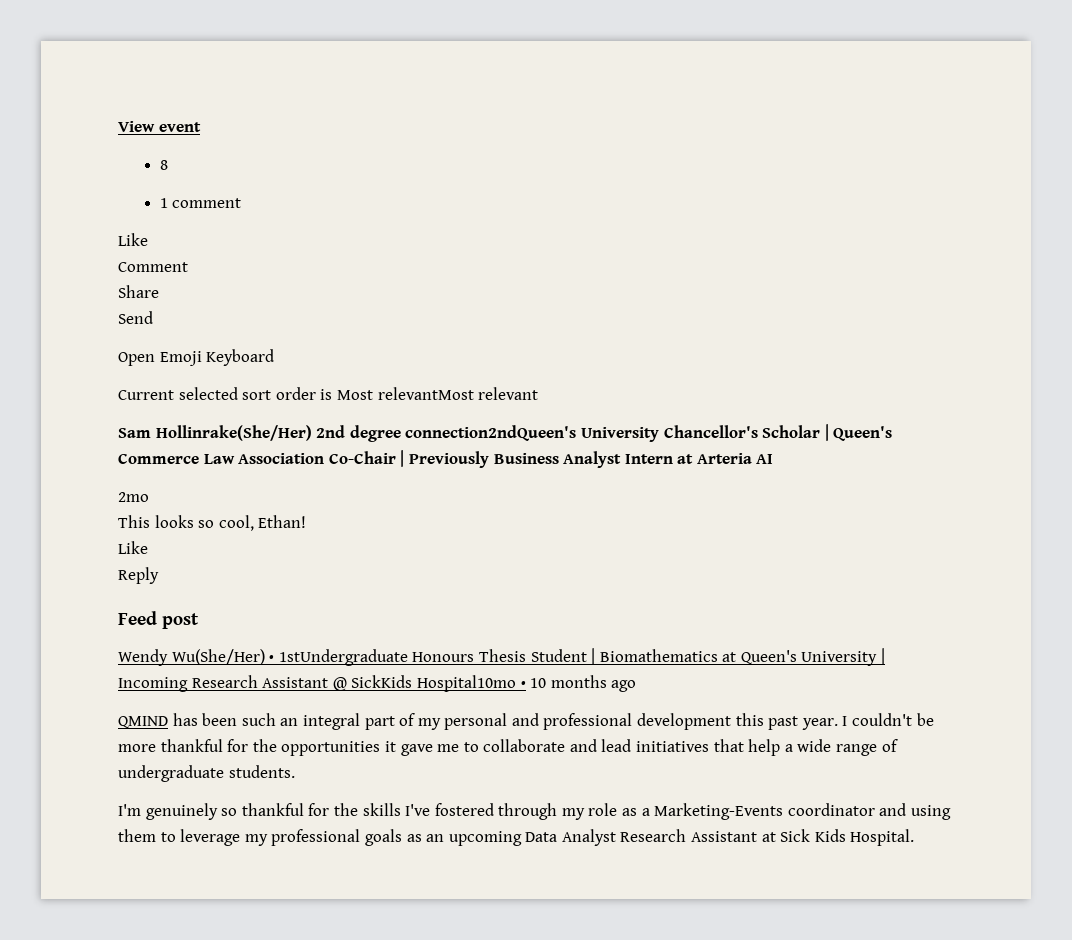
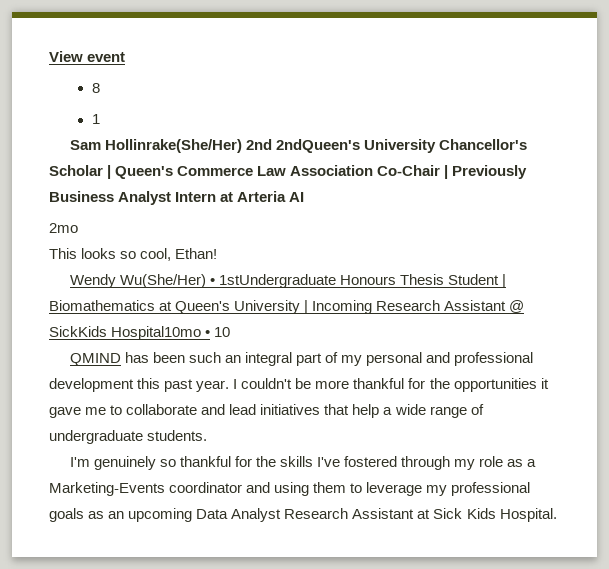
[172,198,242,208] [118,233,148,246] [118,262,188,272] [118,285,159,298] [118,311,153,324] [118,349,275,366] [118,387,539,400] comment // Like // Comment // Share // Send // Open Emoji Keyboard // Current selected sort order is Most relevantMost relevant -> (100, 119) none
[349,425,577,442] degree connection2ndQueen's -> [275,139,360,153] 2ndQueen's
[118,541,148,554] [118,567,159,584] [118,611,199,629] // Like // Reply // Feed post -> (218, 253) none
[550,675,637,692] months ago -> (231, 332) none

